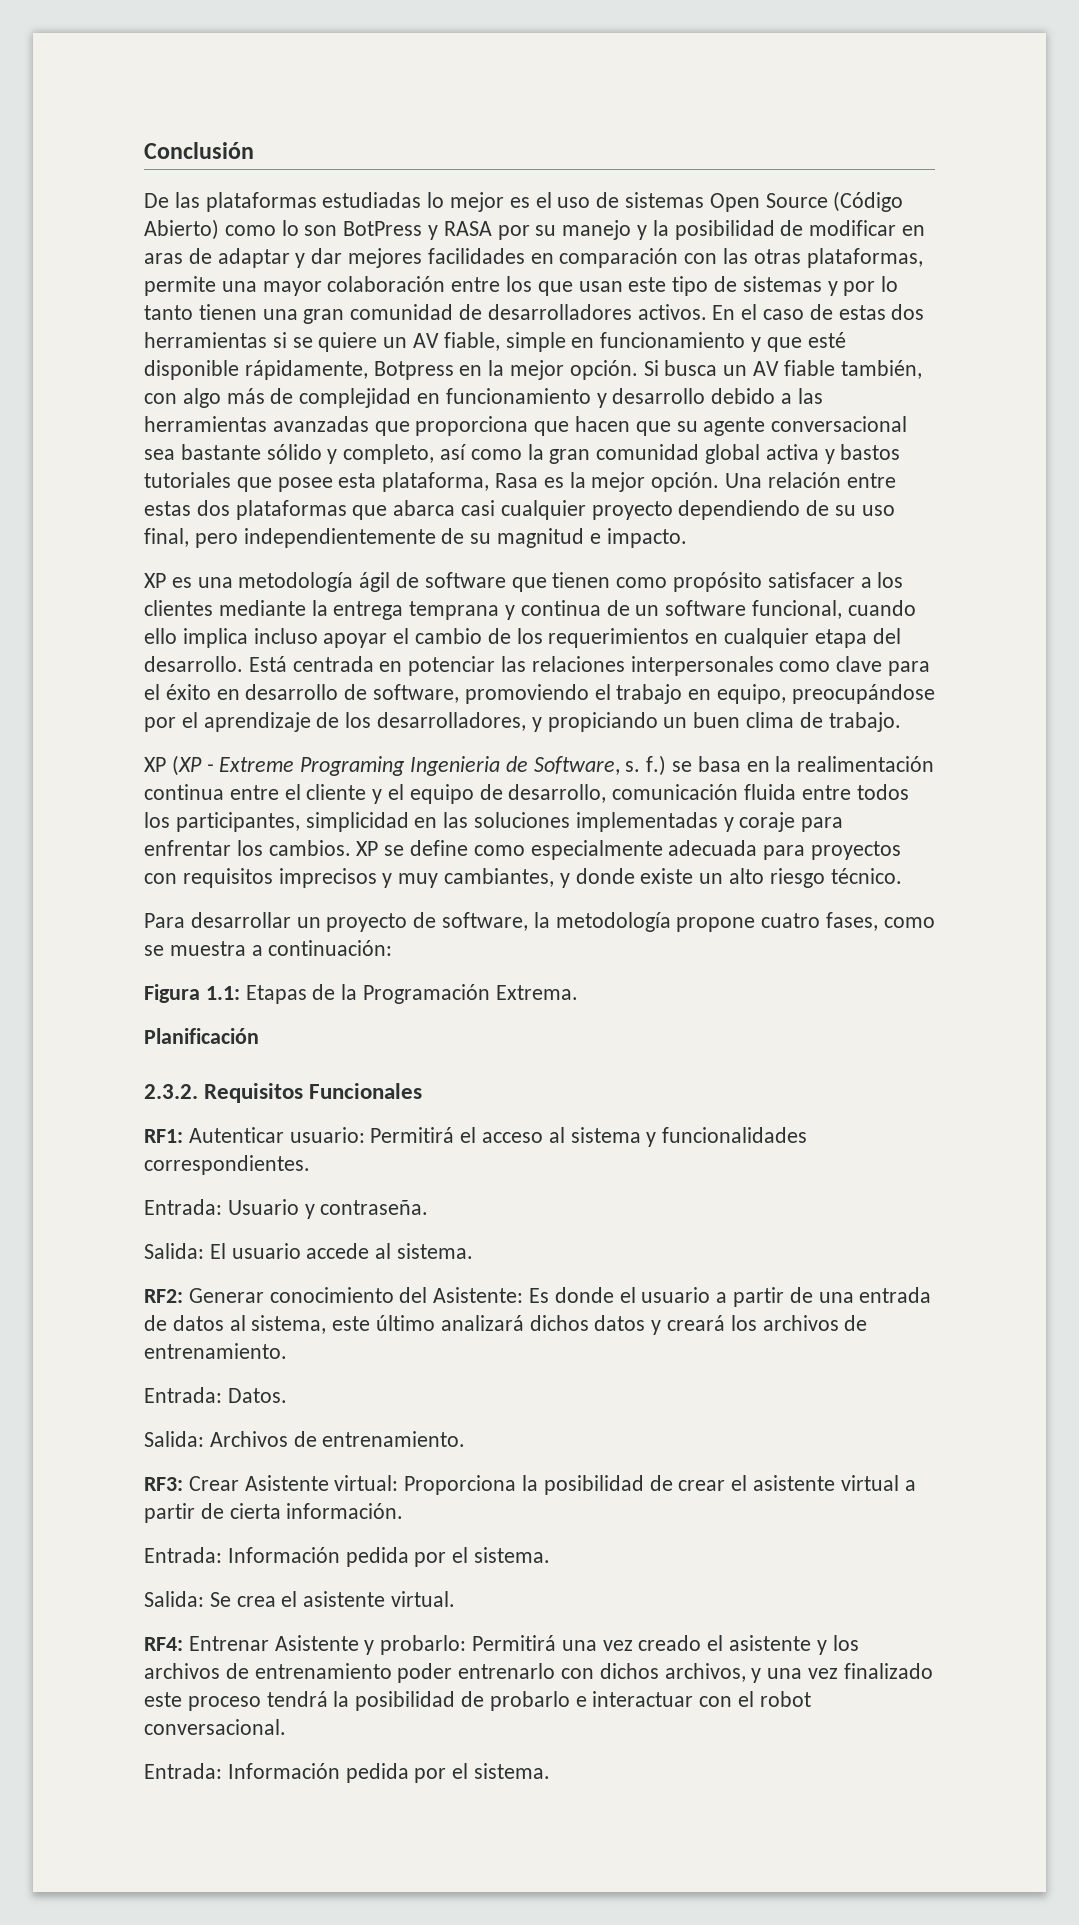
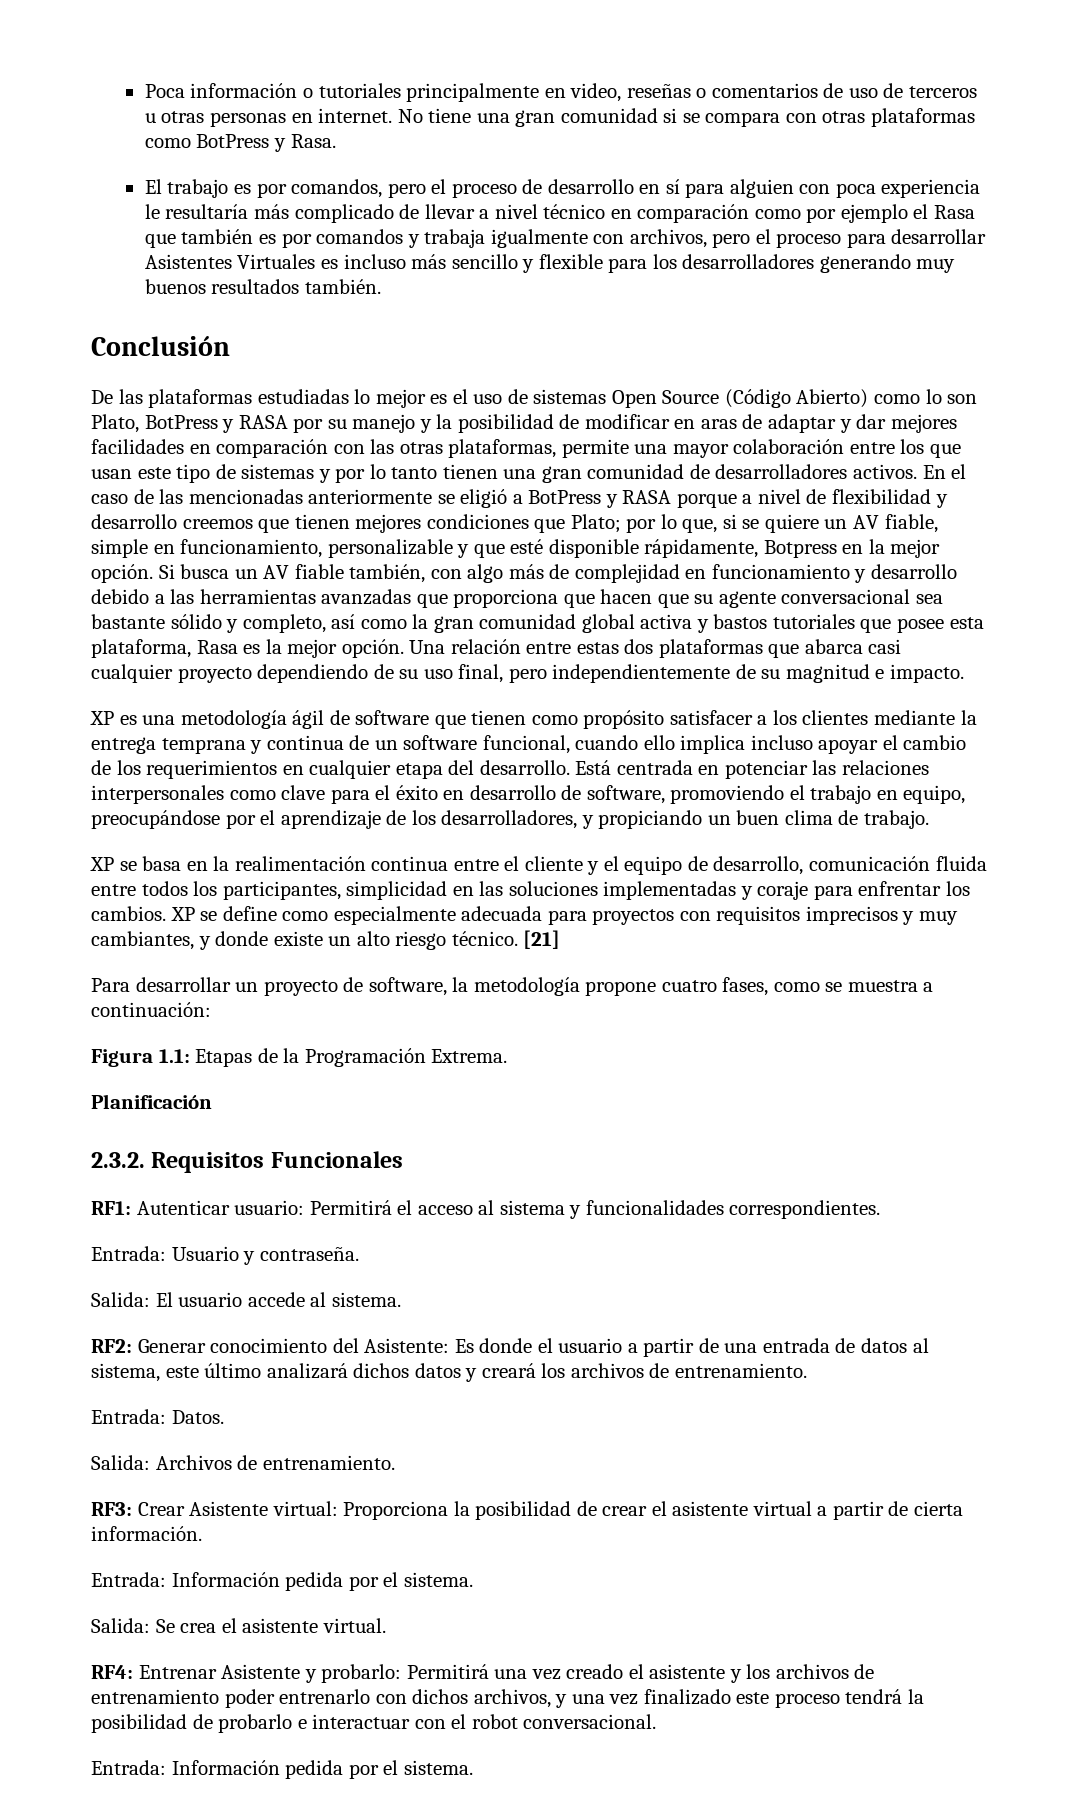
(144, 150) none -> [144,83,977,102] [144,108,975,127] [144,134,336,152] [144,179,981,198] [144,204,975,223] [144,229,987,248] [144,254,956,273] [144,279,381,294] Poca información o tutoriales principalmente en video, reseñas o comentarios de uso de terceros u otras personas en internet. No tiene una gran comunidad si se compara con otras plataformas como BotPress y Rasa. // El trabajo es por comandos, pero el proceso de desarrollo en sí para alguien con poca experiencia le resultaría más complicado de llevar a nivel técnico en comparación como por ejemplo el Rasa que también es por comandos y trabaja igualmente con archivos, pero el proceso para desarrollar Asistentes Virtuales es incluso más sencillo y flexible para los desarrolladores generando muy buenos resultados también. //
(338, 230) none -> [91,414,139,433] Plato,
[838,304,925,320] [144,332,267,348] estas dos herramientas -> [159,489,948,508] [91,514,718,533] las mencionadas anteriormente se eligió a BotPress y RASA porque a nivel de flexibilidad y desarrollo creemos que tienen mejores condiciones que Plato; por lo que,
[600,332,746,348] funcionamiento -> [180,539,453,558] funcionamiento, personalizable
[171,755,667,776] (XP - Extreme Programing Ingenieria de Software, s. f.) -> (114, 864) none
(902, 876) none -> [523,930,561,949] [21]

